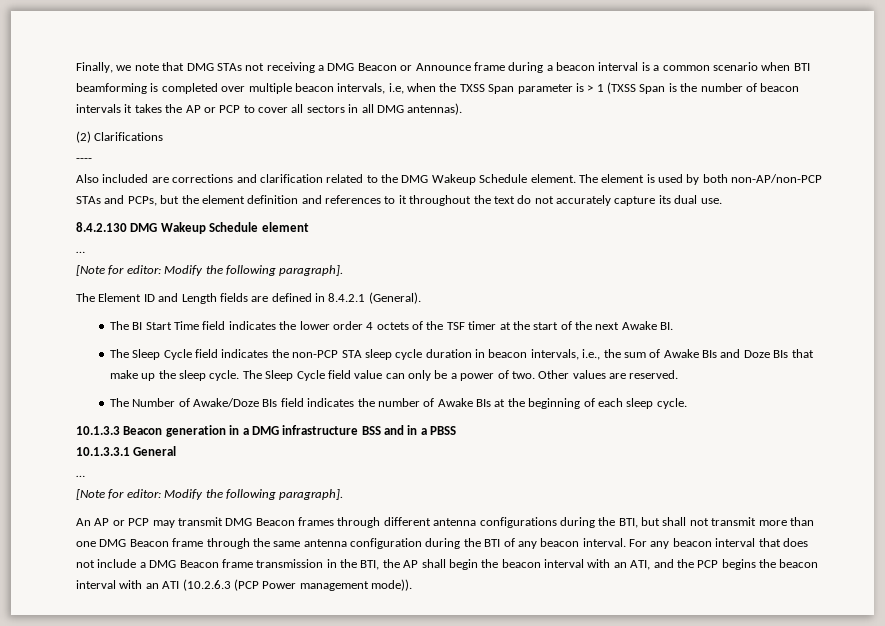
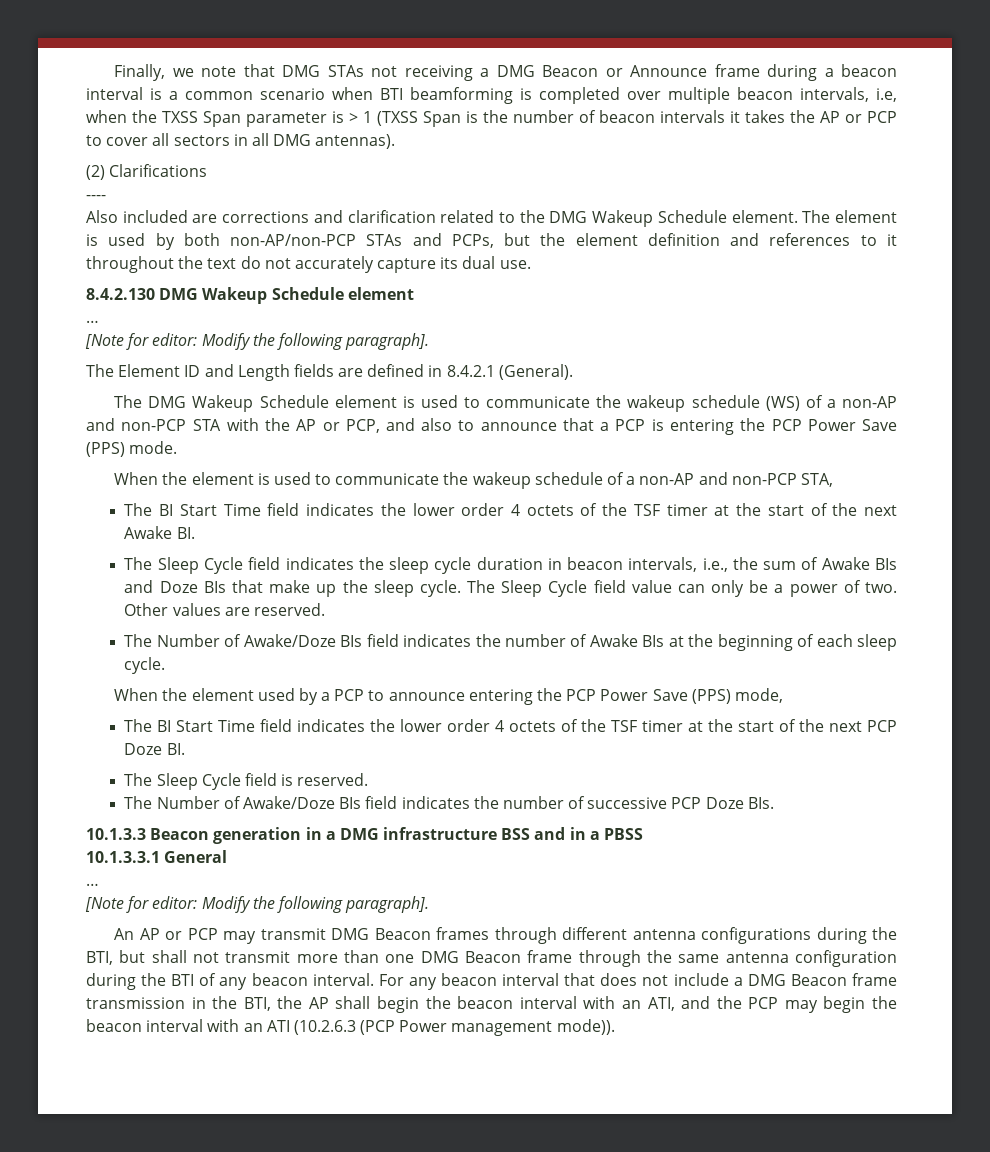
(421, 298) none -> [114,395,898,412] [86,418,897,435] [86,441,178,457] [114,472,833,489] // The DMG Wakeup Schedule element is used to communicate the wakeup schedule (WS) of a non-AP and non-PCP STA with the AP or PCP, and also to announce that a PCP is entering the PCP Power Save (PPS) mode. // When the element is used to communicate the wakeup schedule of a non-AP and non-PCP STA,
[292,350,362,358] non-PCP STA -> (384, 563) none
(687, 403) none -> [114,688,783,705] [124,719,898,732] [124,743,185,755] [124,773,369,790] [124,796,774,809] // When the element used by a PCP to announce entering the PCP Power Save (PPS) mode, // The BI Start Time field indicates the lower order 4 octets of the TSF timer at the start of the next PCP Doze BI. // The Sleep Cycle field is reserved. // The Number of Awake/Doze BIs field indicates the number of successive PCP Doze BIs.
[721,559,756,570] begins -> [784,996,866,1013] may begin

